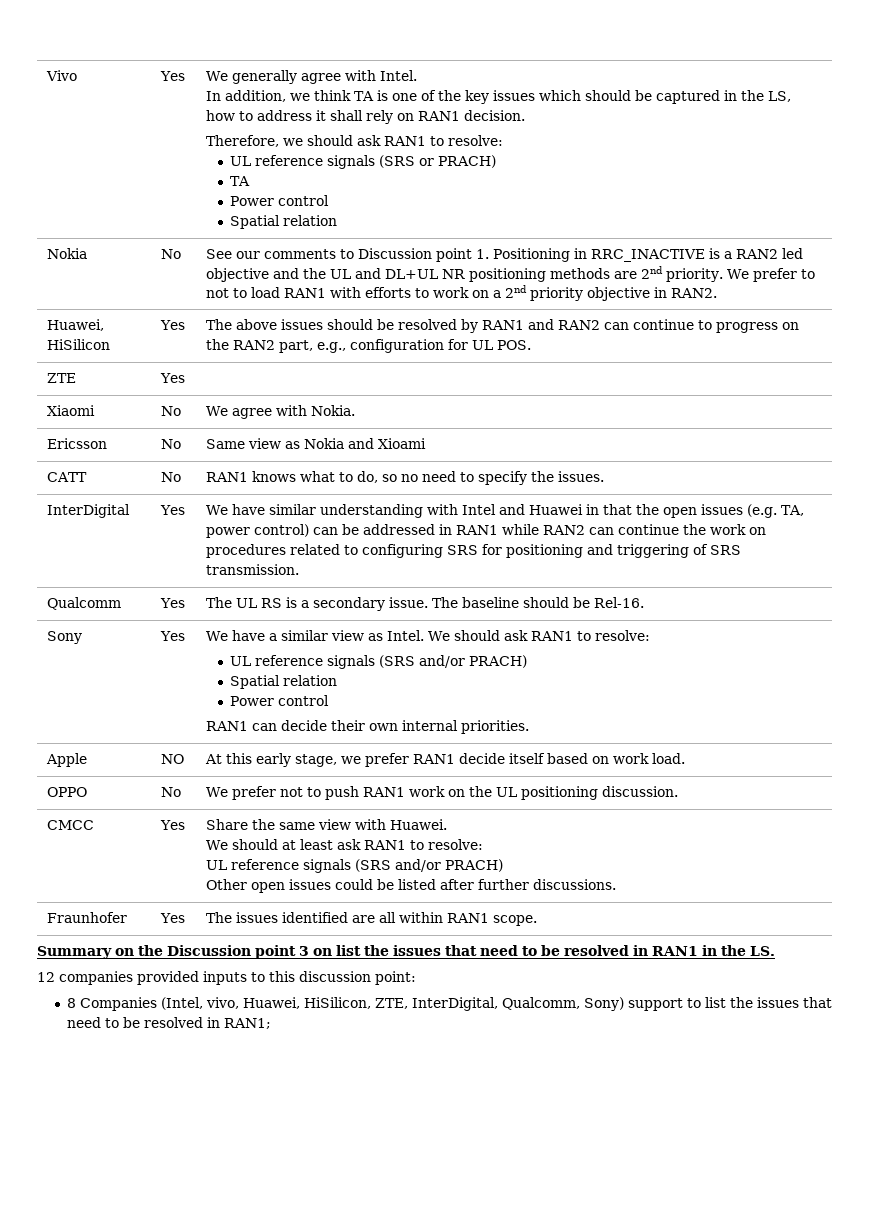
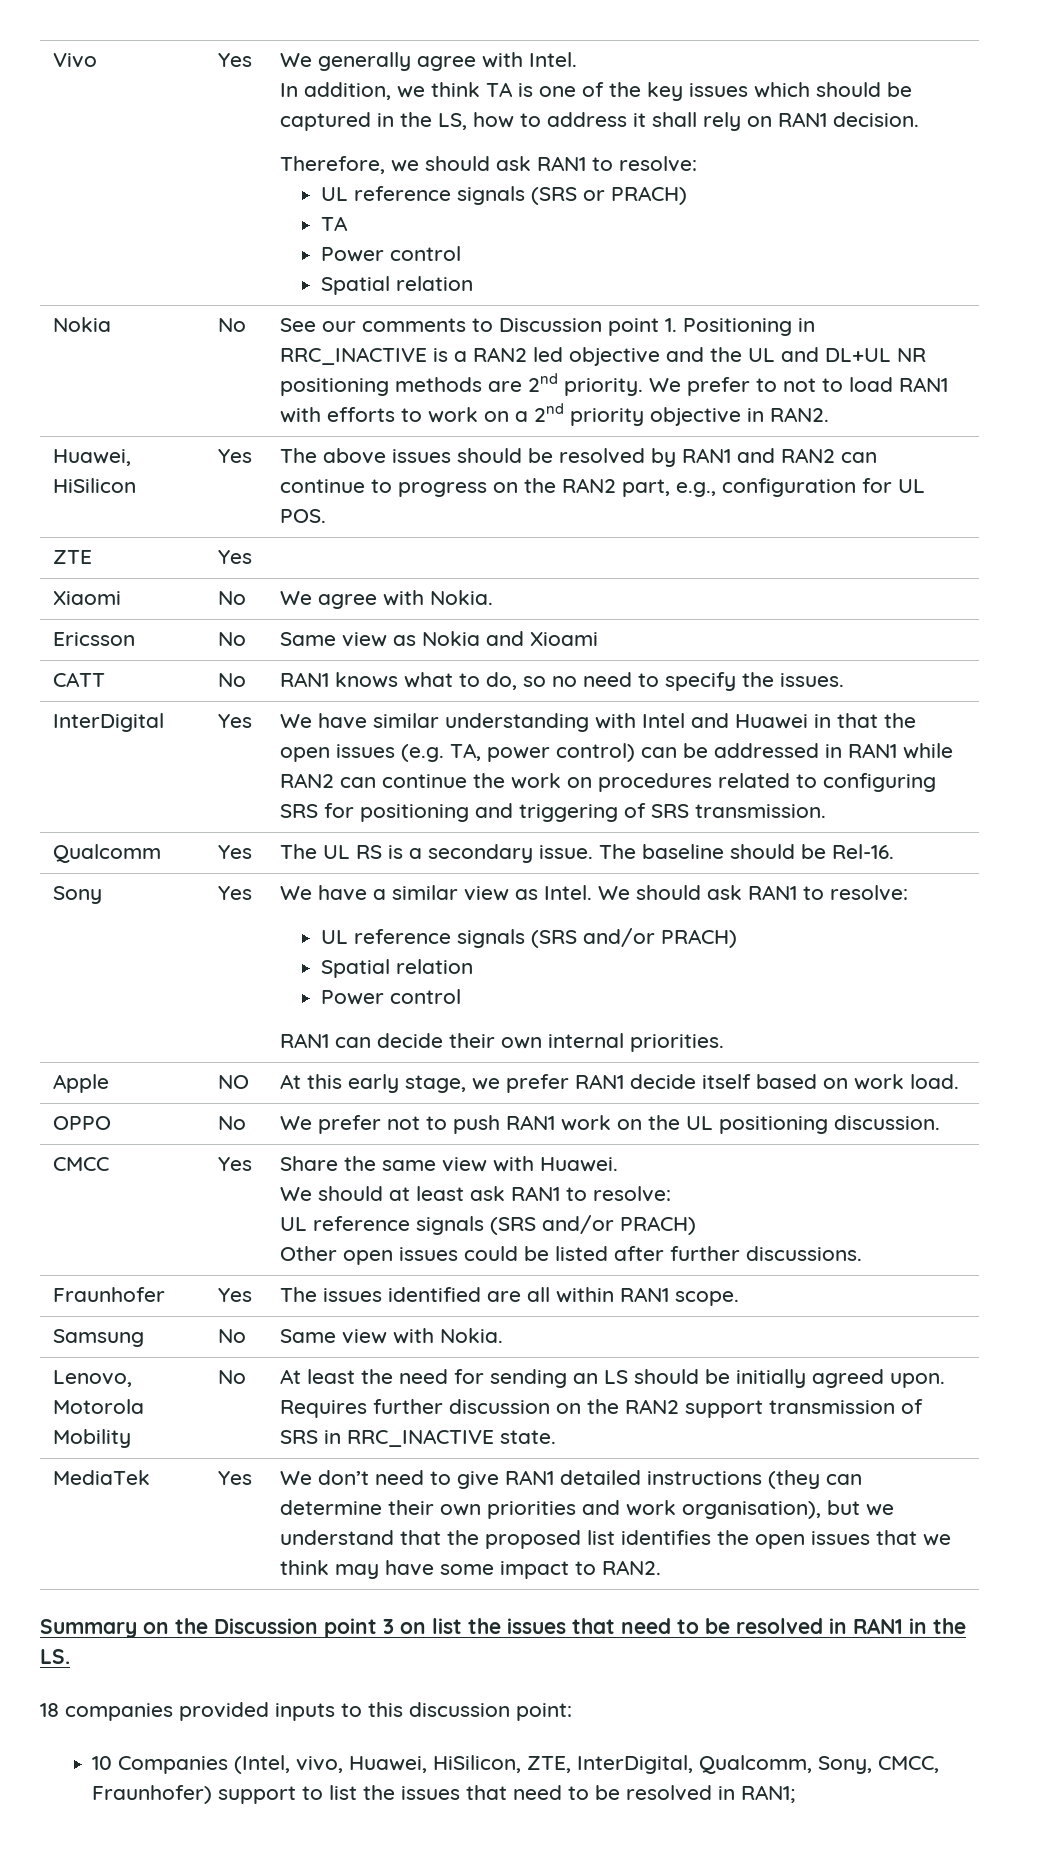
(538, 920) none -> [53,1329,145,1347] [218,1329,247,1343] [280,1328,504,1344] [53,1370,133,1387] [53,1399,145,1414] [53,1429,132,1448] [218,1370,247,1384] [280,1369,946,1388] [280,1399,924,1418] [280,1429,557,1447] [53,1470,151,1485] [218,1471,253,1485] [280,1470,863,1489] [280,1500,895,1519] [280,1530,952,1549] [280,1560,662,1579] // Samsung | No | Same view with Nokia. // Lenovo, Motorola Mobility | No | At least the need for sending an LS should be initially agreed upon. Requires further discussion on the RAN2 support transmission of SRS in RRC_INACTIVE state. // MediaTek | Yes | We don’t need to give RAN1 detailed instructions (they can determine their own priorities and work organisation), but we understand that the proposed list identifies the open issues that we think may have some impact to RAN2.
[37,972,55,982] 12 -> [40,1703,59,1717] 18
[66,998,76,1008] 8 -> [92,1756,113,1770] 10
[583,997,624,1011] Sony) -> [818,1756,940,1774] [92,1785,213,1804] Sony, CMCC, Fraunhofer)

